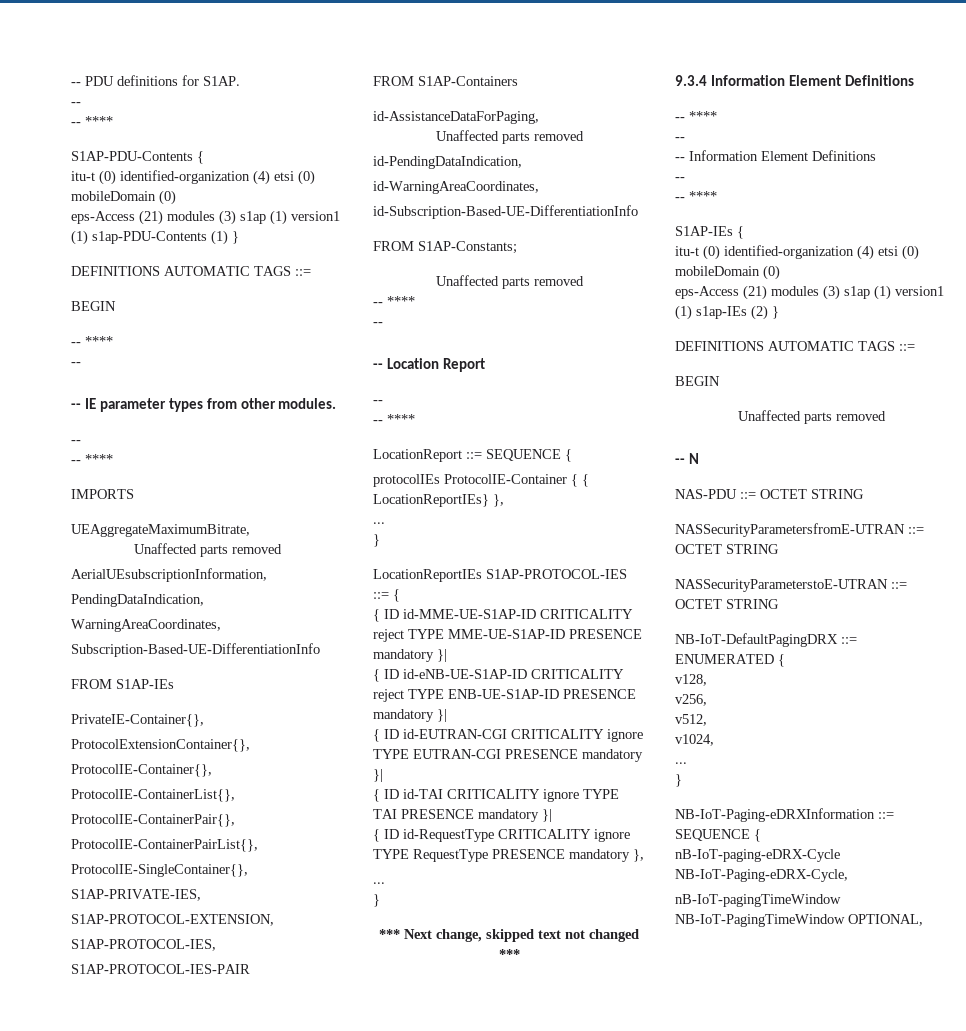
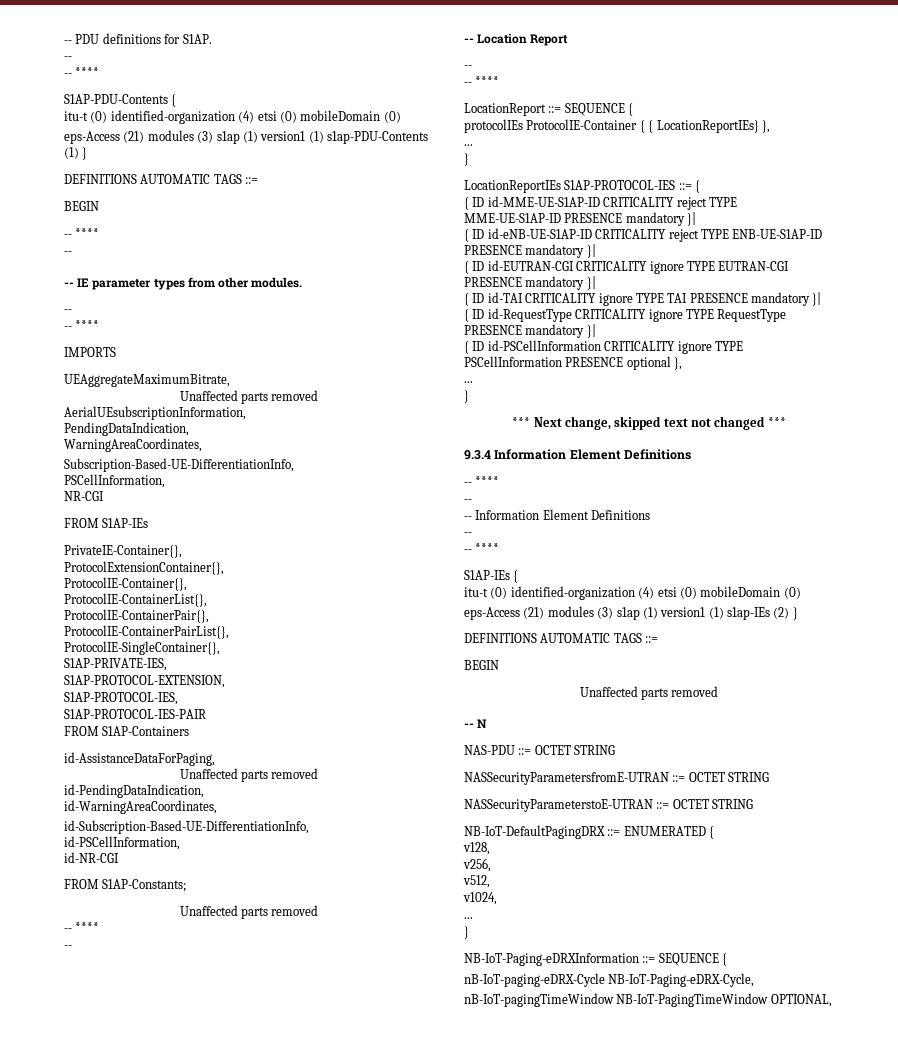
[71,643,320,657] Subscription-Based-UE-DifferentiationInfo -> [64,458,294,472] [64,474,165,488] [64,491,104,501] Subscription-Based-UE-DifferentiationInfo, // PSCellInformation, // NR-CGI
[373,205,638,219] id-Subscription-Based-UE-DifferentiationInfo -> [64,820,309,834] [64,836,180,850] [64,852,119,863] id-Subscription-Based-UE-DifferentiationInfo, // id-PSCellInformation, // id-NR-CGI
(630, 855) none -> [586,324,596,338] [464,340,743,354] [464,356,671,370] }| // { ID id-PSCellInformation CRITICALITY ignore TYPE PSCellInformation PRESENCE optional

